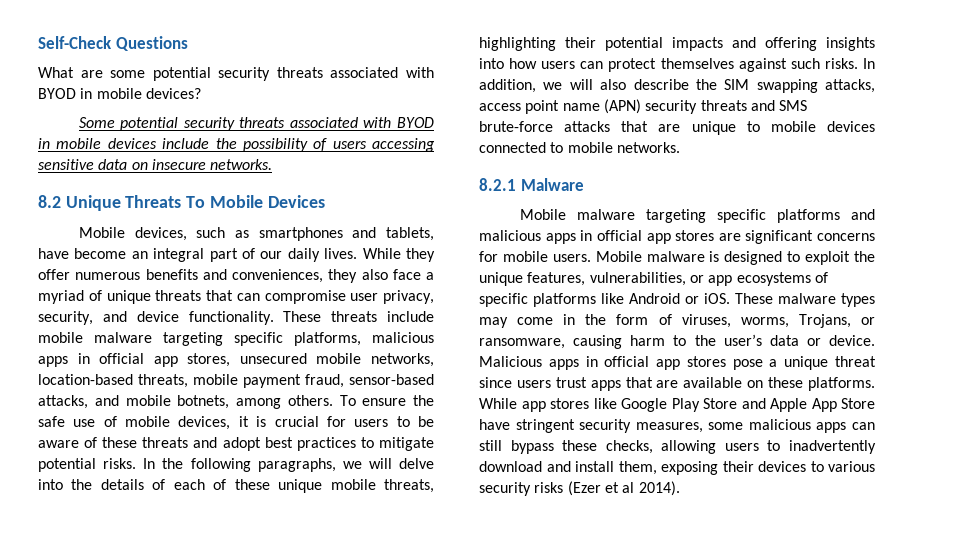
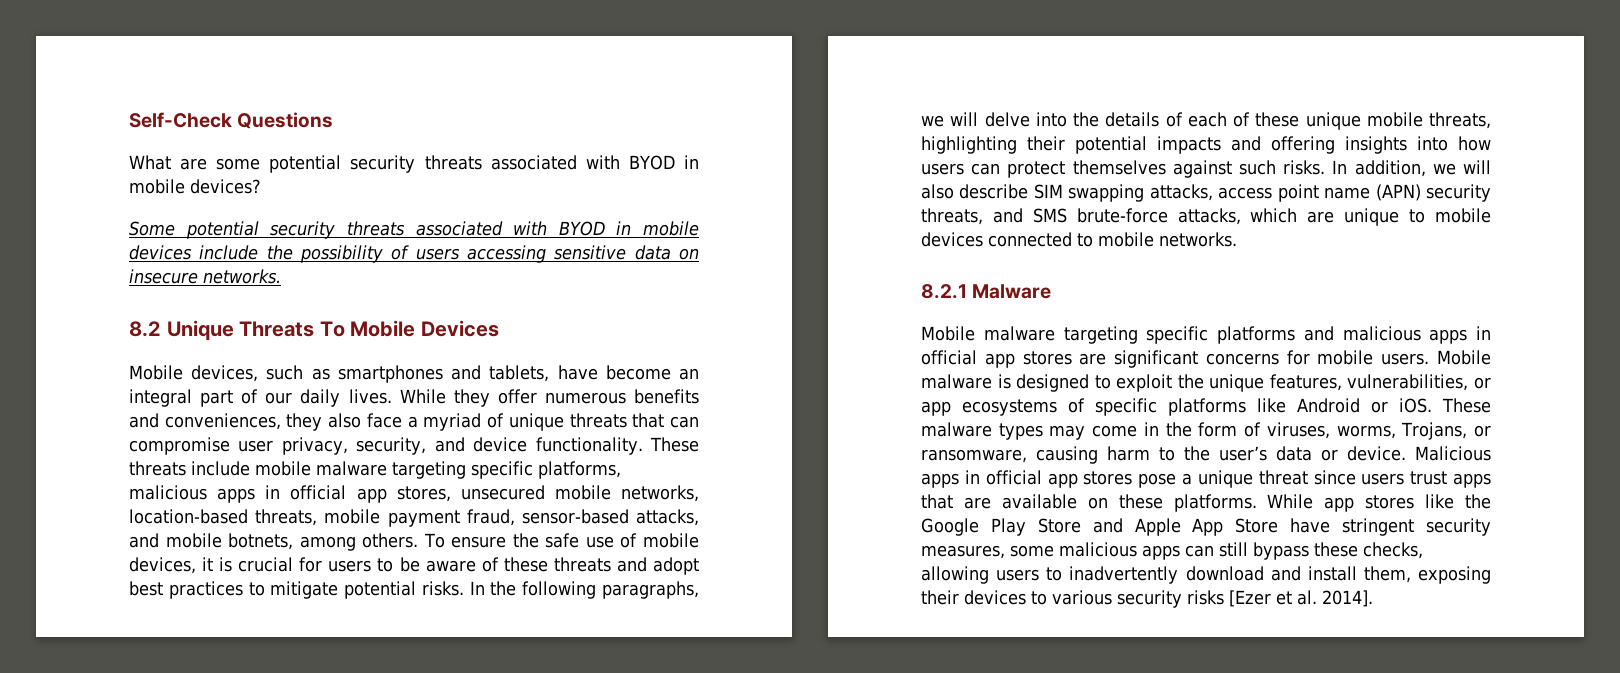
[695,79,717,90] the -> (1029, 191) none
[700,100,747,111] threats -> [921,208,983,225] threats,
[564,121,649,132] attacks that -> [1177,208,1298,225] attacks, which
(617, 403) none -> [1465,494,1491,509] the
[567,481,680,496] (Ezer et al 2014). -> [1229,590,1373,607] [Ezer et al. 2014].

